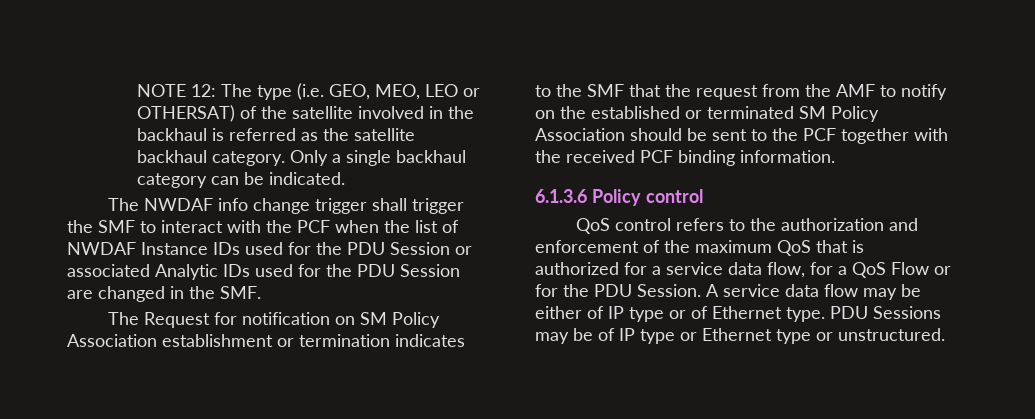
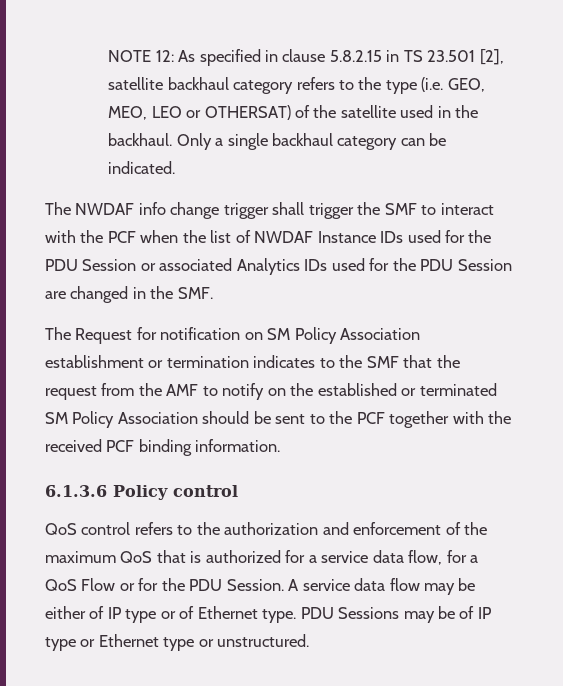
[221,84,253,97] The -> [178,49,504,66] [108,77,382,94] As specified in clause 5.8.2.15 in TS 23.501 [2], satellite backhaul category refers to the
[358,106,475,119] [137,128,416,141] [137,150,286,166] involved in the backhaul is referred as the satellite backhaul category. -> [400,105,479,118] [108,133,173,146] used in the backhaul.
[155,264,218,280] Analytic -> [236,258,300,275] Analytics

